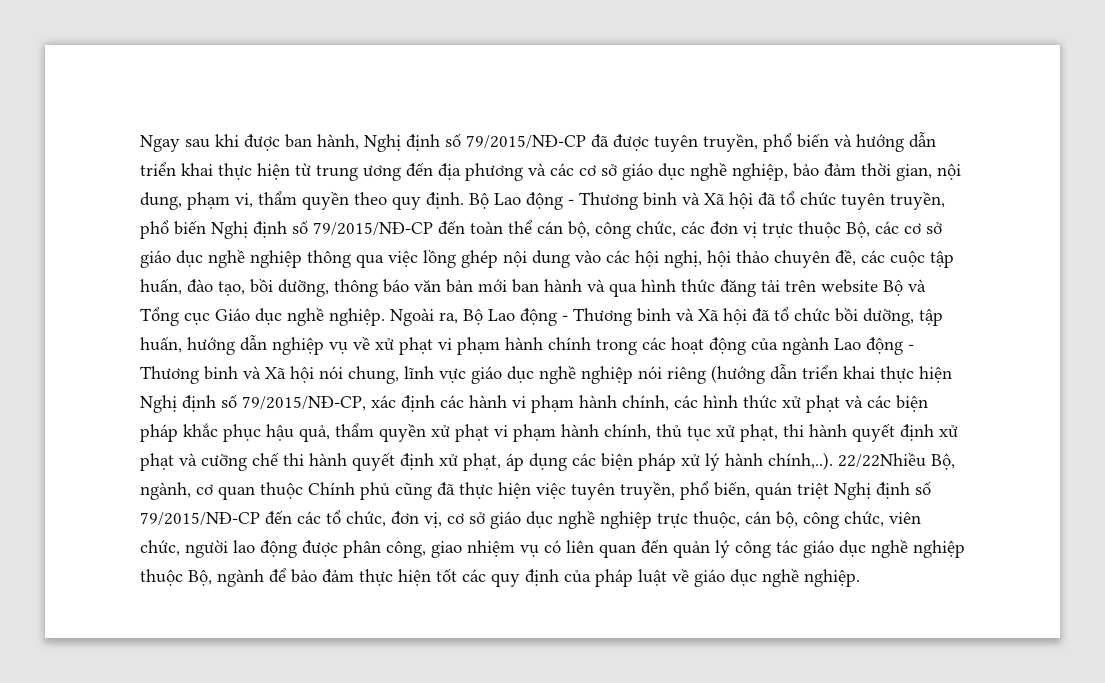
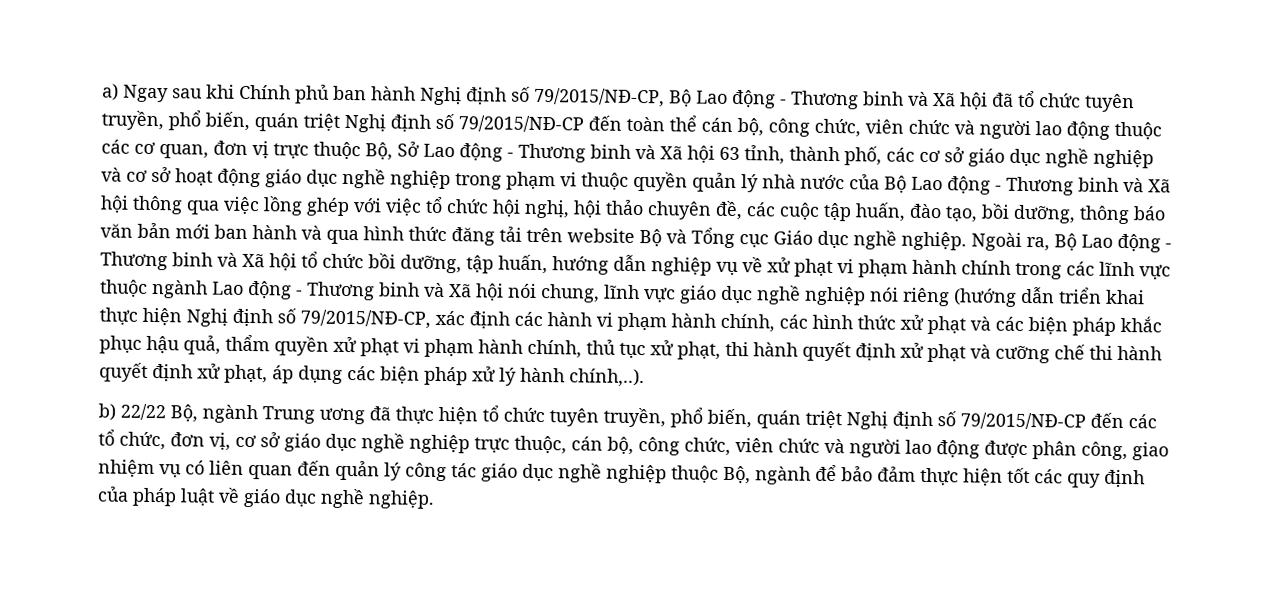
(140, 143) none -> [102,83,119,101] a)
[244,132,936,152] [140,162,961,181] [140,191,464,210] được ban hành, Nghị định số 79/2015/NĐ-CP đã được tuyên truyền, phổ biến và hướng dẫn triển khai thực hiện từ trung ương đến địa phương và các cơ sở giáo dục nghề nghiệp, bảo đảm thời gian, nội dung, phạm vi, thẩm quyền theo quy định. -> [239,84,665,108] Chính phủ ban hành Nghị định số 79/2015/NĐ-CP,
[174,220,206,235] biến -> [205,111,340,132] biến, quán triệt
[681,221,705,234] các -> [865,119,1162,140] [101,139,209,159] viên chức và người lao động thuộc các cơ quan,
(870, 229) none -> [397,141,882,166] Sở Lao động - Thương binh và Xã hội 63 tỉnh, thành phố,
(302, 259) none -> [101,166,1171,196] [100,195,129,213] và cơ sở hoạt động giáo dục nghề nghiệp trong phạm vi thuộc quyền quản lý nhà nước của Bộ Lao động - Thương binh và Xã hội
[503,250,630,268] nội dung vào các -> [353,196,489,216] với việc tổ chức
[752,308,770,322] đã -> (297, 262) none
[671,337,778,355] hoạt động của -> [1099,261,1171,280] [100,279,148,297] lĩnh vực thuộc
[838,452,955,470] [140,482,432,500] 22/22Nhiều Bộ, ngành, cơ quan thuộc Chính phủ cũng -> [98,403,365,425] // b) 22/22 Bộ, ngành Trung ương
[536,482,566,499] việc -> [482,405,545,423] tổ chức
[140,540,180,556] chức, -> [778,438,845,454] chức và

